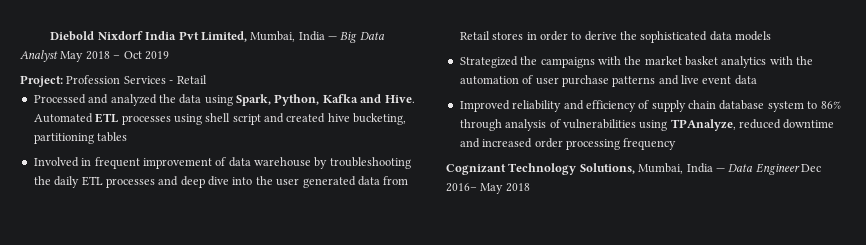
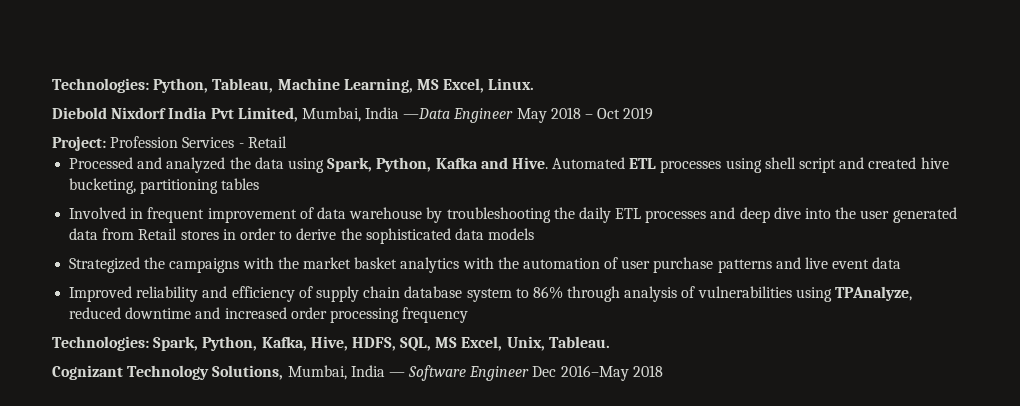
(50, 36) none -> [52,78,535,93] Technologies: Python, Tableau, Machine Learning, MS Excel, Linux. //
[328,31,385,43] [20,50,58,62] — Big Data Analyst -> [403,108,514,123] —Data Engineer
(677, 144) none -> [52,336,610,351] // Technologies: Spark, Python, Kafka, Hive, HDFS, SQL, MS Excel, Unix, Tableau.
[728,164,754,172] Data -> [408,365,467,381] Software
[446,183,504,194] 2016– May -> [560,365,629,381] 2016–May

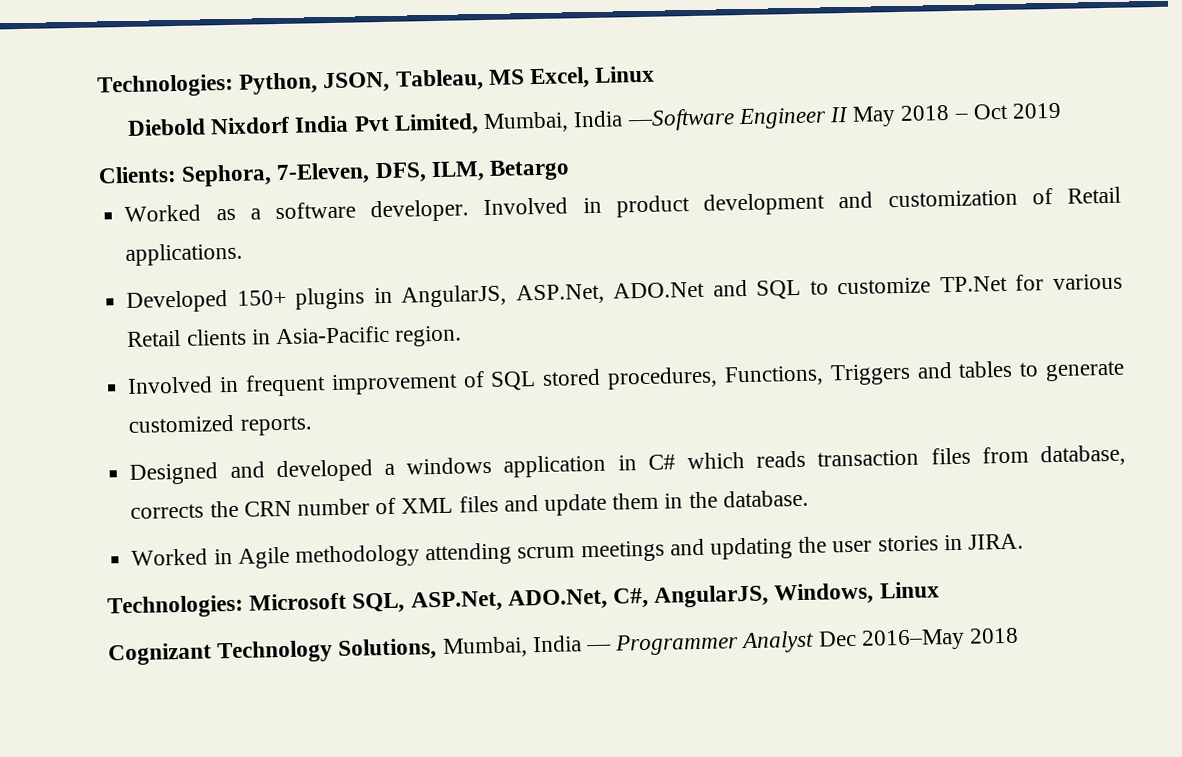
[212,78,535,93] Tableau, Machine Learning, MS Excel, Linux. -> [323,65,656,94] JSON, Tableau, MS Excel, Linux
[403,108,514,123] —Data Engineer -> [626,106,849,132] —Software Engineer II
[52,136,287,151] [69,157,949,173] [69,178,260,194] Project: Profession Services - Retail // Processed and analyzed the data using Spark, Python, Kafka and Hive. Automated ETL processes using shell script and created hive bucketing, partitioning tables -> [98,159,571,187] [124,186,1121,223] [125,242,244,266] [126,273,1123,313] [126,325,463,347] Clients: Sephora, 7-Eleven, DFS, ILM, Betargo // Worked as a software developer. Involved in product development and customization of Retail applications. // Developed 150+ plugins in AngularJS, ASP.Net, ADO.Net and SQL to customize TP.Net for various Retail clients in Asia-Pacific region.
[316,207,957,223] [69,228,535,244] [69,257,902,273] [69,286,913,302] [69,307,469,323] [52,336,610,351] data warehouse by troubleshooting the daily ETL processes and deep dive into the user generated data from Retail stores in order to derive the sophisticated data models // Strategized the campaigns with the market basket analytics with the automation of user purchase patterns and live event data // Improved reliability and efficiency of supply chain database system to 86% through analysis of vulnerabilities using TPAnalyze, reduced downtime and increased order processing frequency // Technologies: Spark, Python, Kafka, Hive, HDFS, SQL, MS Excel, Unix, Tableau. -> [490,360,1125,391] [128,414,313,436] [129,444,1127,485] [130,489,809,519] [131,533,1025,569] [107,581,940,619] SQL stored procedures, Functions, Triggers and tables to generate customized reports. // Designed and developed a windows application in C# which reads transaction files from database, corrects the CRN number of XML files and update them in the database. // Worked in Agile methodology attending scrum meetings and updating the user stories in JIRA. // Technologies: Microsoft SQL, ASP.Net, ADO.Net, C#, AngularJS, Windows, Linux
[408,365,530,381] Software Engineer -> [614,630,815,656] Programmer Analyst

